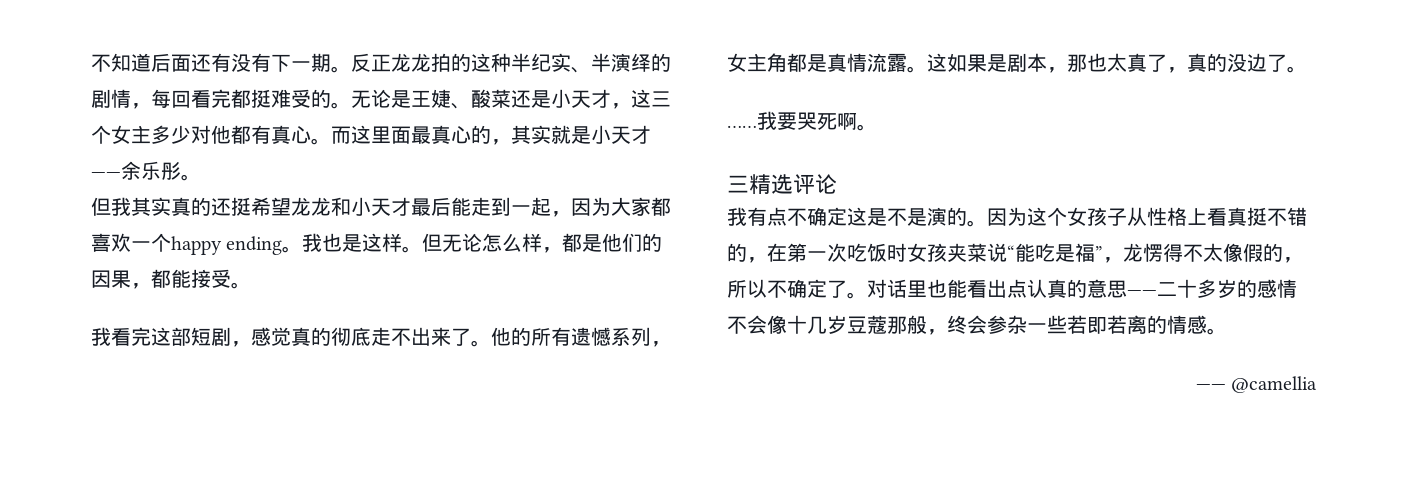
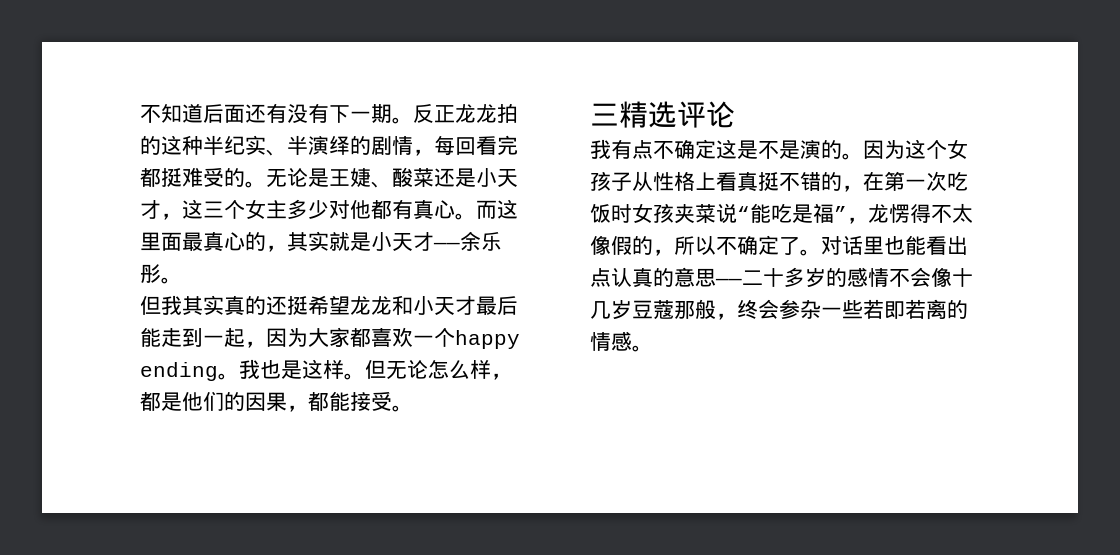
[91,327,671,347] [727,53,1307,73] [727,111,877,131] // 我看完这部短剧，感觉真的彻底走不出来了。他的所有遗憾系列，女主角都是真情流露。这如果是剧本，那也太真了，真的没边了。 // ……我要哭死啊。 -> (413, 408) none
[1195,376,1317,393] // —— @camellia -> (653, 348) none

